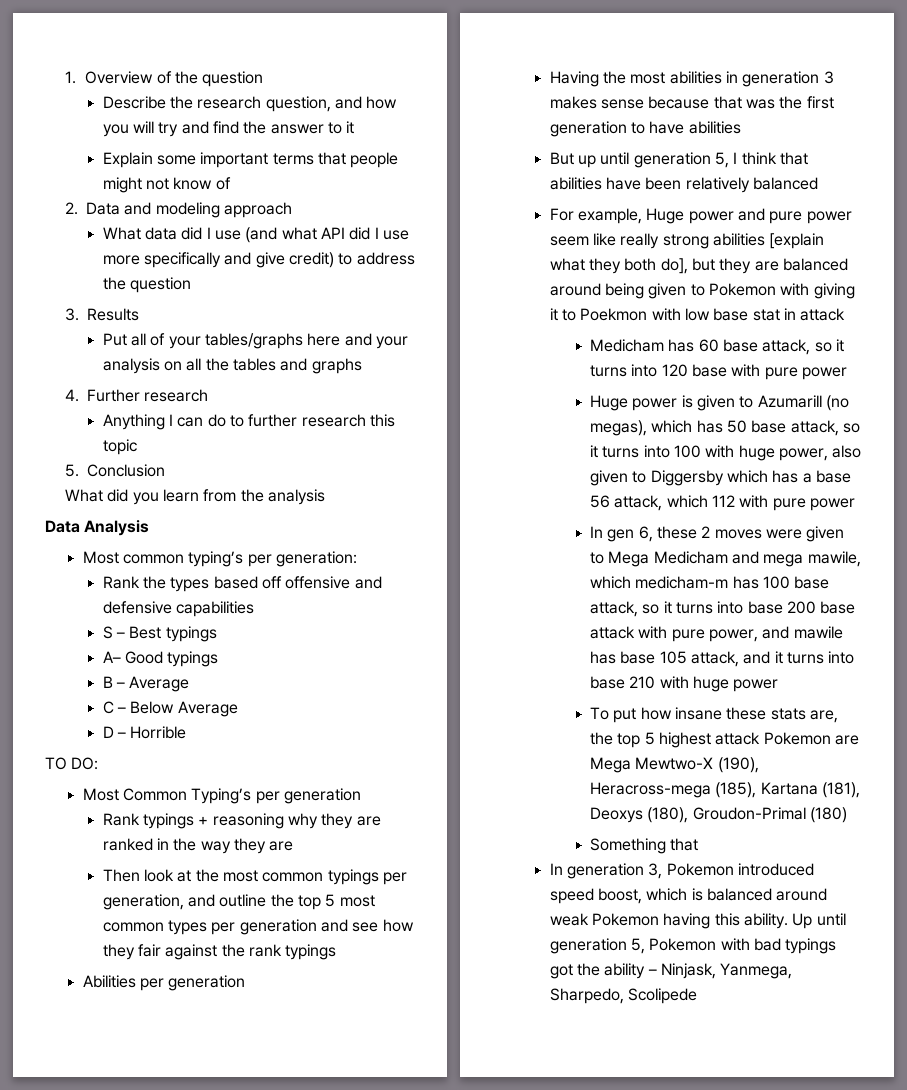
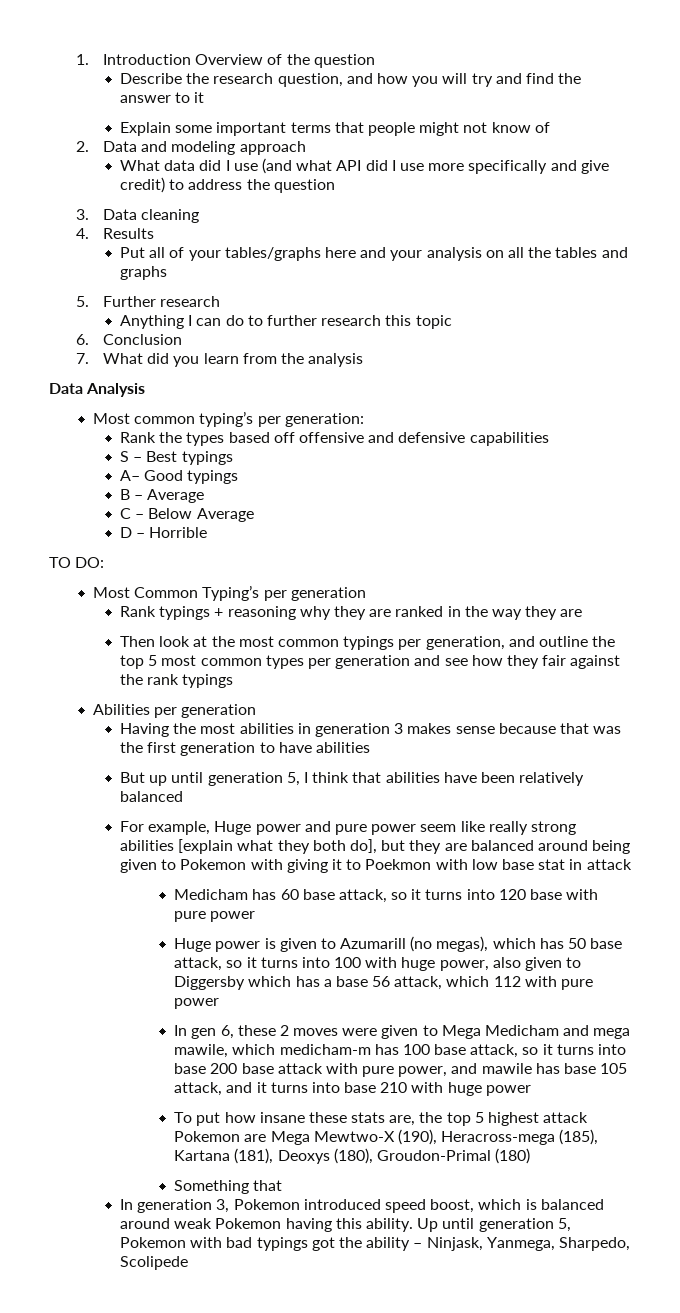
(77, 77) none -> [103,54,192,65] Introduction
(80, 314) none -> [103,209,200,223] [76,228,90,239] Data cleaning // 4.
[65,389,80,402] 4. -> [76,296,90,307] 5.
[65,464,80,477] 5. -> [76,334,90,345] 6.
(166, 470) none -> [76,353,90,364] 7.

